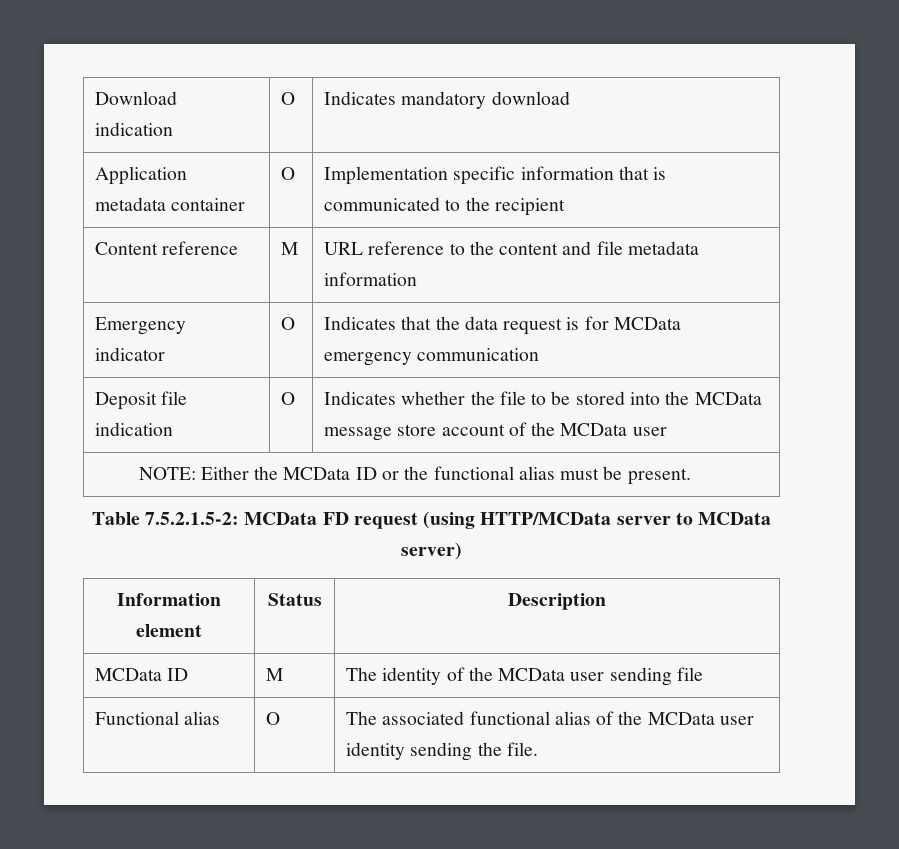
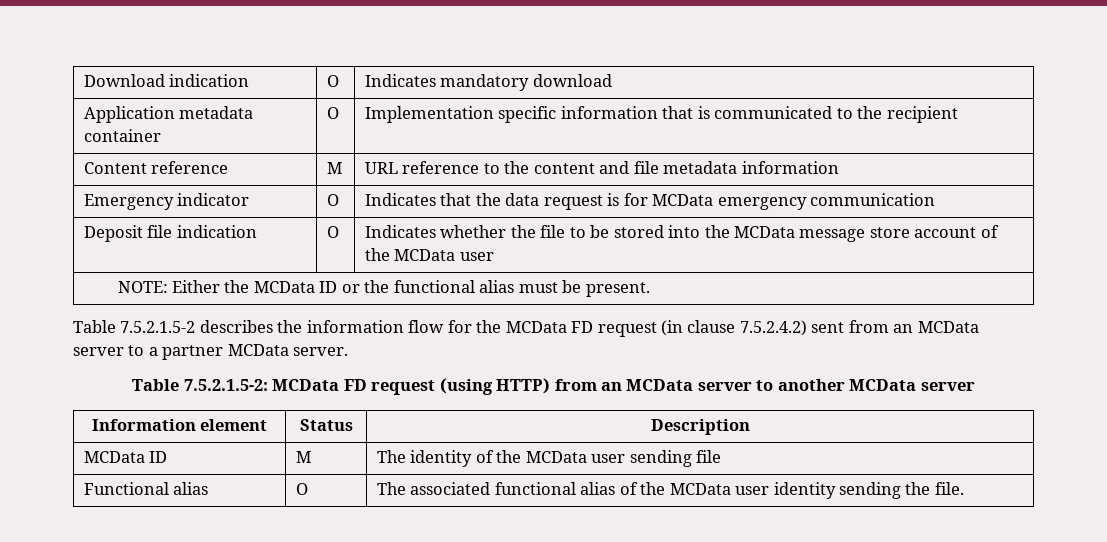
(691, 476) none -> [73,320,979,337] [73,344,349,360] // Table 7.5.2.1.5-2 describes the information flow for the MCData FD request (in clause 7.5.2.4.2) sent from an MCData server to a partner MCData server.
[480,512,772,525] [401,542,462,560] HTTP/MCData server to MCData server) -> [496,378,975,394] HTTP) from an MCData server to another MCData server

